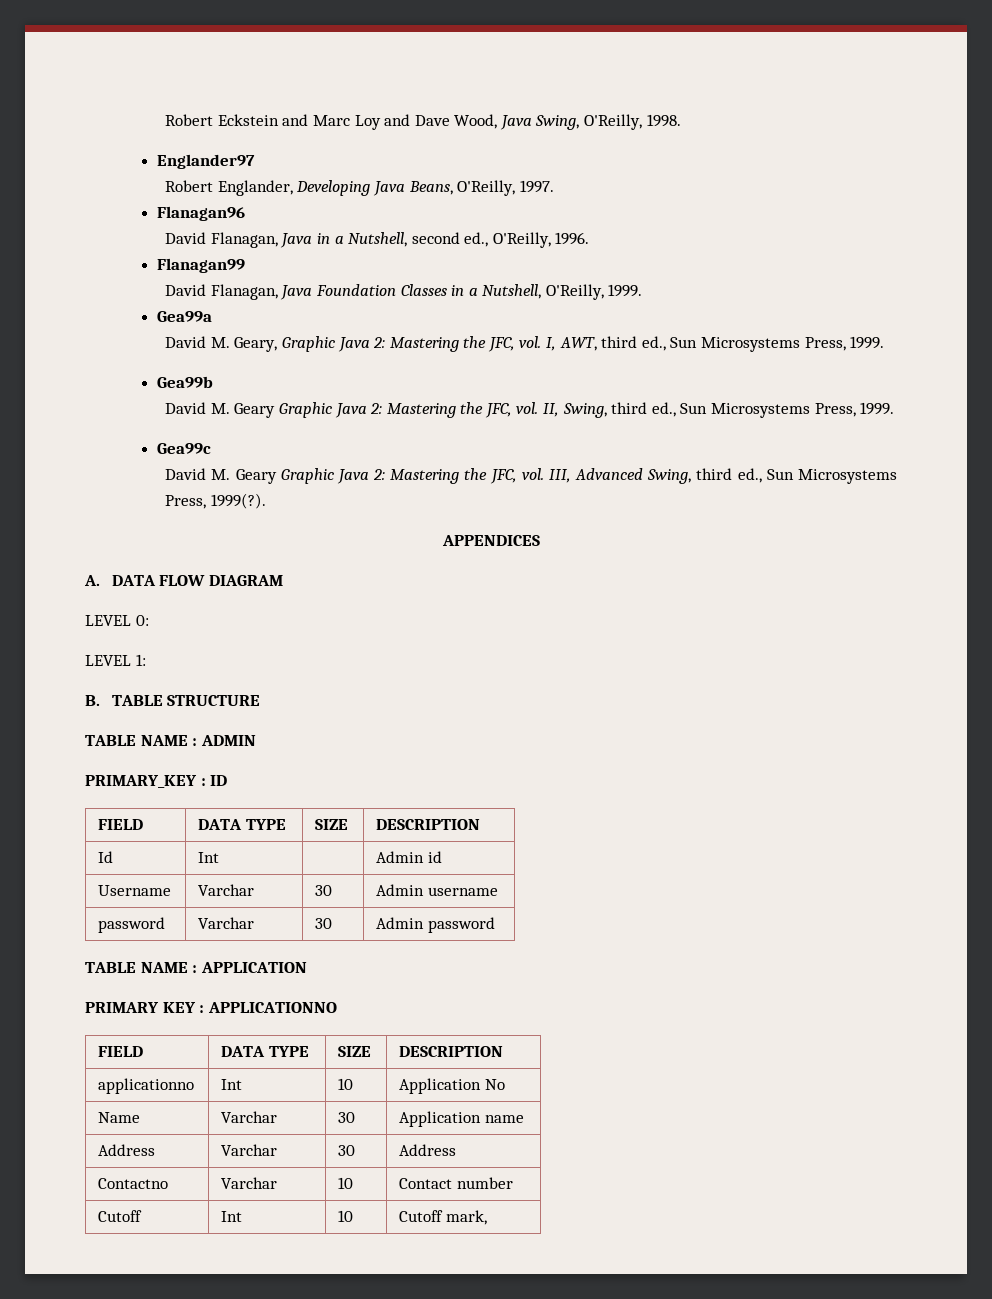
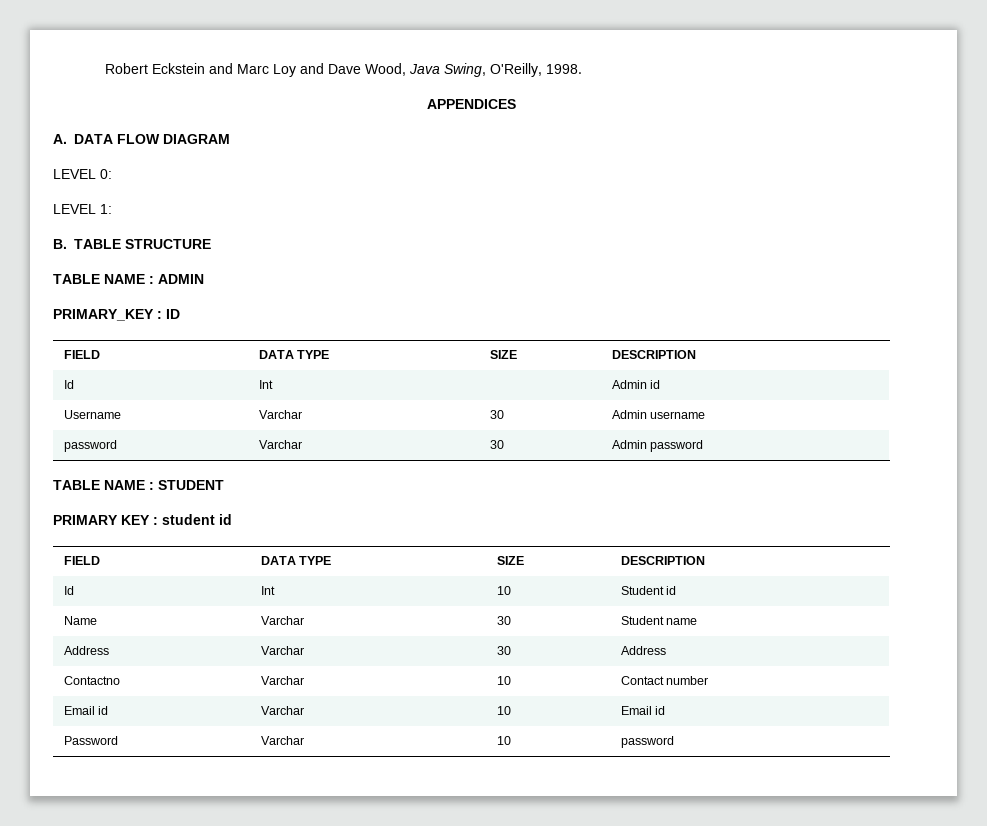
[157,154,256,169] [165,180,554,196] [157,206,246,221] [165,232,590,248] [157,258,246,273] [165,284,643,300] [157,311,213,322] [165,336,885,352] [157,376,214,388] [165,402,895,418] [157,443,212,454] [165,468,897,484] [165,493,266,509] // Englander97 // Robert Englander, Developing Java Beans, O'Reilly, 1997. // Flanagan96 // David Flanagan, Java in a Nutshell, second ed., O'Reilly, 1996. // Flanagan99 // David Flanagan, Java Foundation Classes in a Nutshell, O'Reilly, 1999. // Gea99a // David M. Geary, Graphic Java 2: Mastering the JFC, vol. I, AWT, third ed., Sun Microsystems Press, 1999. // Gea99b // David M. Geary Graphic Java 2: Mastering the JFC, vol. II, Swing, third ed., Sun Microsystems Press, 1999. // Gea99c // David M. Geary Graphic Java 2: Mastering the JFC, vol. III, Advanced Swing, third ed., Sun Microsystems Press, 1999(?). -> (582, 69) none
[200,962,307,973] APPLICATION -> [158,480,224,490] STUDENT
[207,1002,337,1013] [98,1046,144,1057] [221,1046,310,1057] [338,1046,372,1057] [399,1046,504,1057] [98,1078,195,1094] [221,1079,243,1090] [338,1078,354,1090] [399,1078,506,1094] APPLICATIONNO // FIELD | DATA TYPE | SIZE | DESCRIPTION // applicationno | Int | 10 | Application No -> [162,514,232,525] [63,556,100,565] [260,556,332,565] [496,556,524,565] [620,556,705,565] [63,586,74,595] [260,586,275,595] [496,586,511,595] [620,586,677,595] student id // FIELD | DATA TYPE | SIZE | DESCRIPTION // Id | Int | 10 | Student id
[399,1111,482,1127] Application -> [620,616,664,625] Student
[98,1210,143,1222] [221,1211,243,1222] [338,1210,354,1222] [399,1210,488,1225] Cutoff | Int | 10 | Cutoff mark, -> [63,706,109,715] [260,706,304,715] [496,706,511,715] [620,706,666,715] [63,736,118,745] [260,736,304,745] [496,736,511,745] [620,736,674,748] Email id | Varchar | 10 | Email id // Password | Varchar | 10 | password

